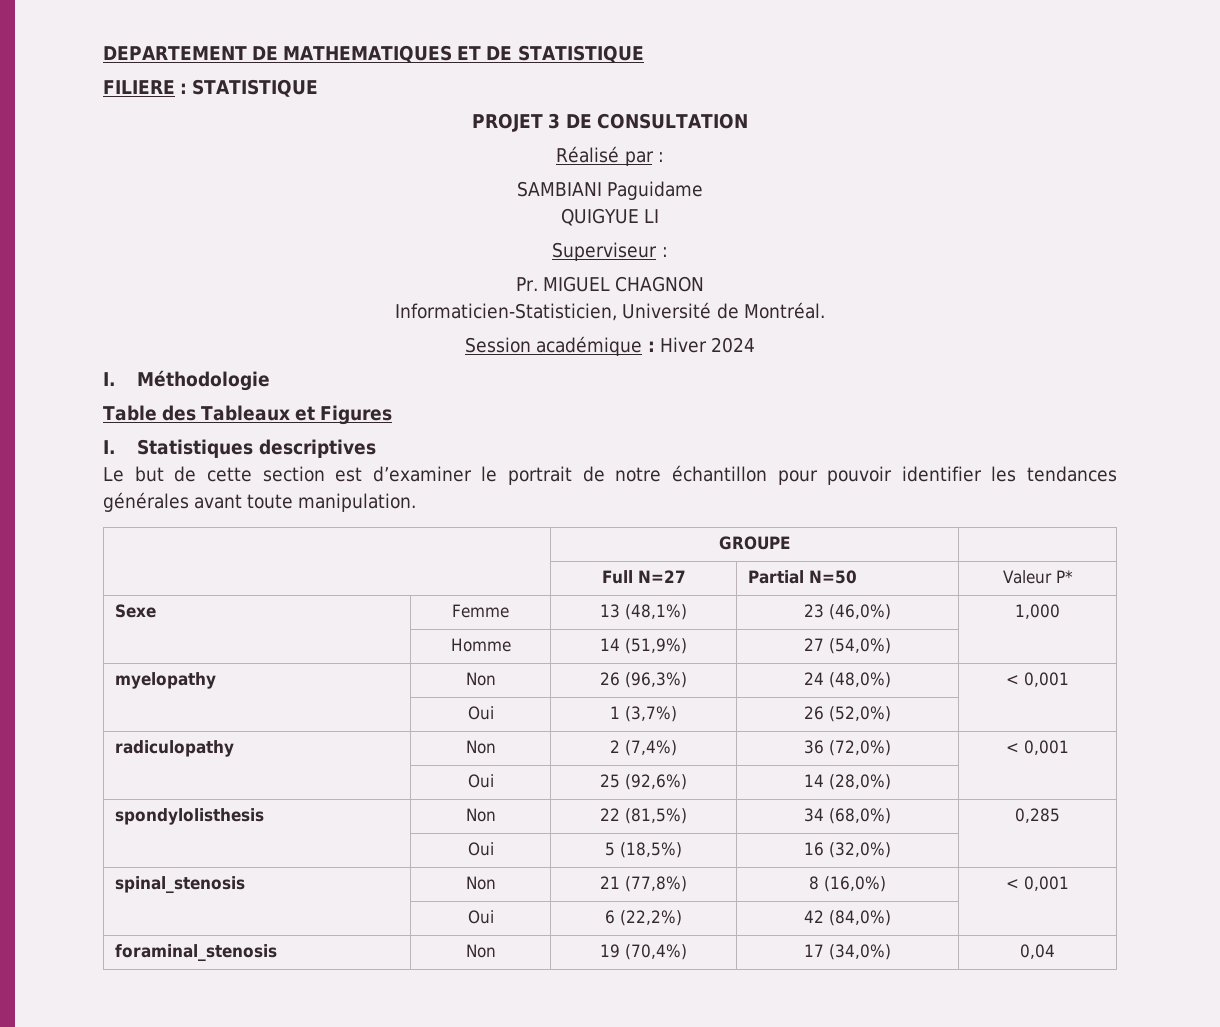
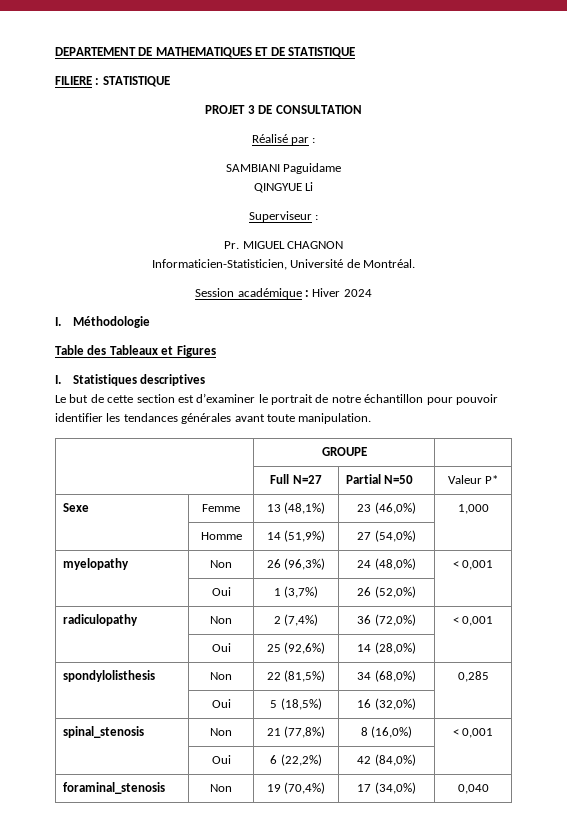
[560,208,660,226] QUIGYUE LI -> [253,182,314,193] QINGYUE Li
[1020,944,1055,959] 0,04 -> [457,784,489,794] 0,040

